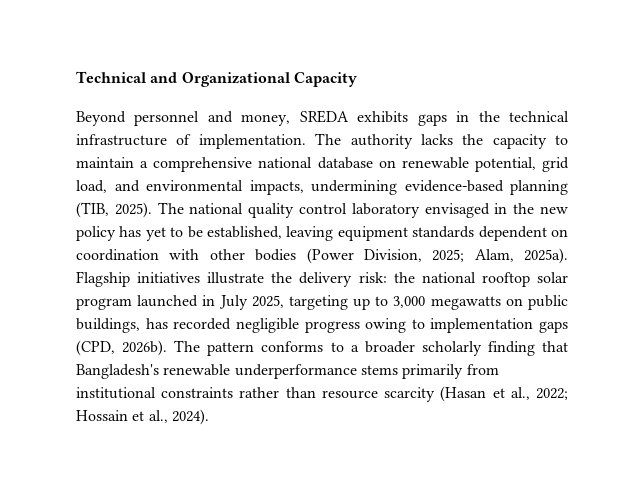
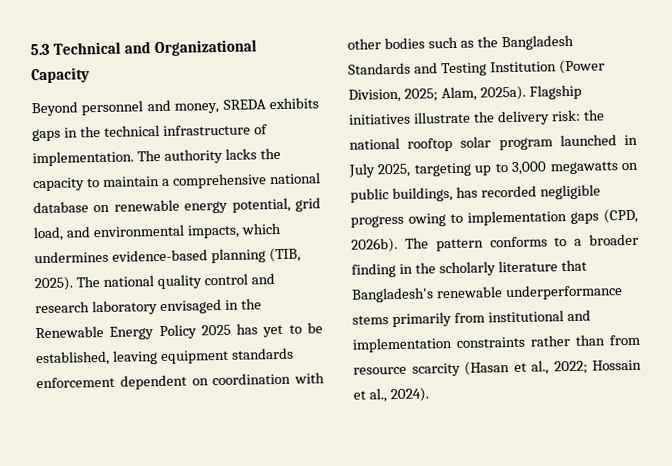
(76, 77) none -> [30,43,50,56] 5.3
(469, 163) none -> [184,200,229,214] energy
[311,180,397,195] undermining -> [240,222,282,235] [34,250,109,264] which undermines
(347, 208) none -> [250,273,275,285] [35,301,90,314] and research
[540,206,568,214] [76,226,116,241] new policy -> [35,324,231,340] Renewable Energy Policy 2025
(475, 232) none -> [36,376,115,389] enforcement
(297, 255) none -> [427,34,574,51] [348,61,557,77] such as the Bangladesh Standards and Testing Institution
[421,341,535,356] scholarly finding -> [351,260,558,278] finding in the scholarly literature
(156, 393) none -> [566,309,591,322] [352,337,453,353] and implementation
(316, 392) none -> [609,334,640,346] from

